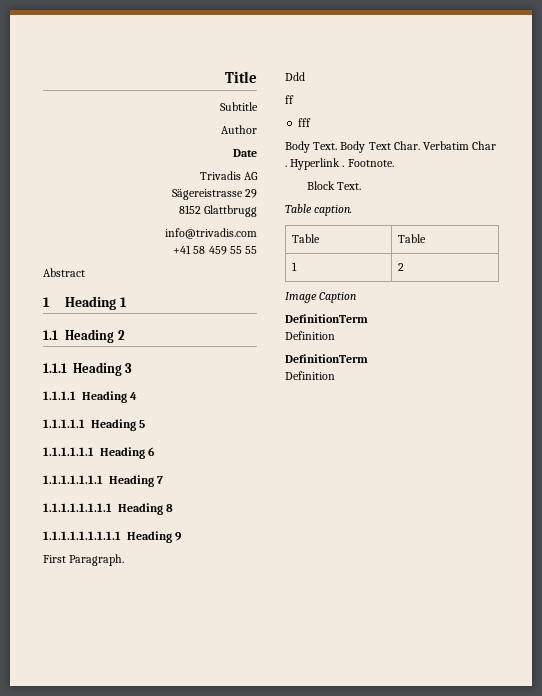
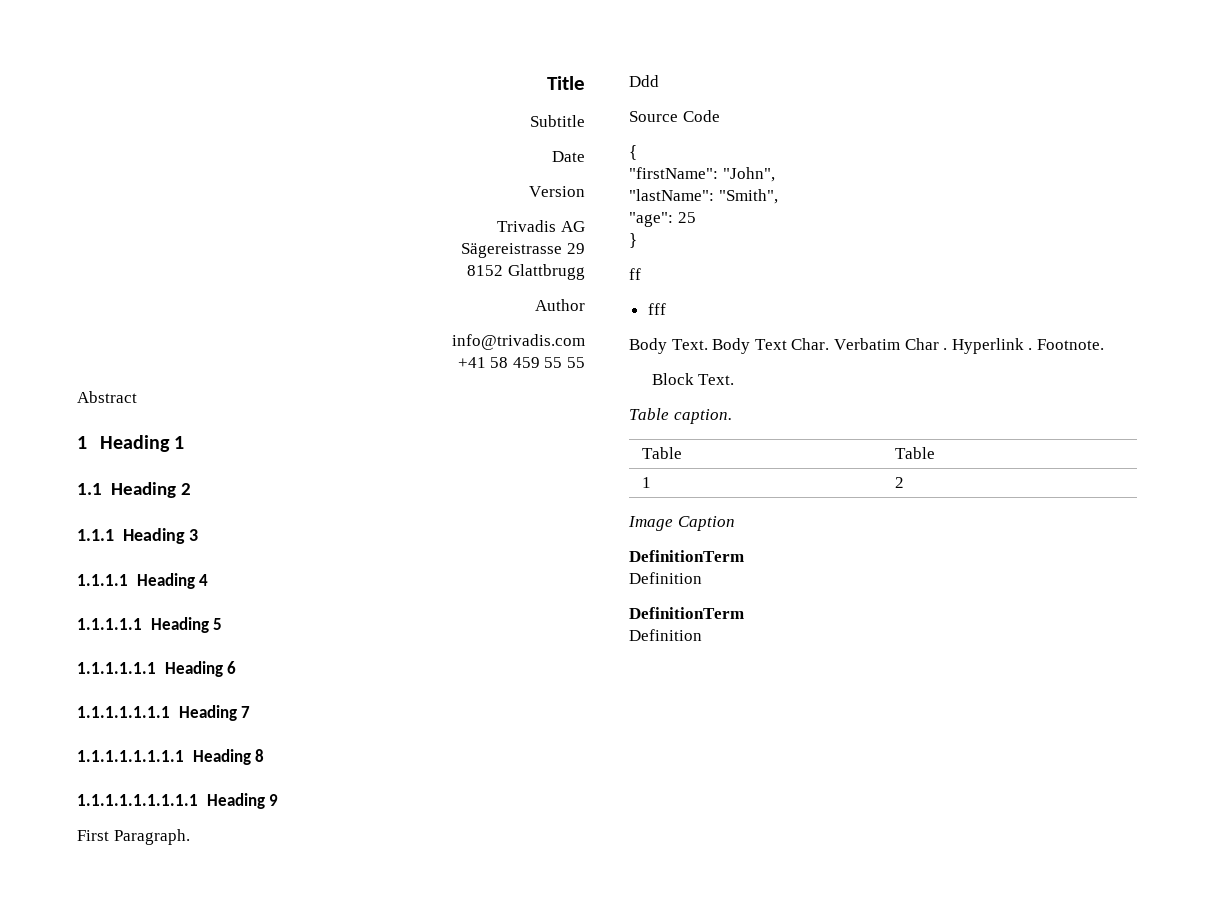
[221,125,257,134] [233,149,257,157] Author // Date -> [552,151,585,162] [529,186,585,197] Date // Version
(257, 211) none -> [535,299,585,311] // Author
(305, 76) none -> [629,110,720,122] [629,145,637,160] [629,167,775,182] [629,189,778,204] [629,212,696,227] [629,233,637,248] // Source Code // { // "firstName": "John", // "lastName": "Smith", // "age": 25 // }

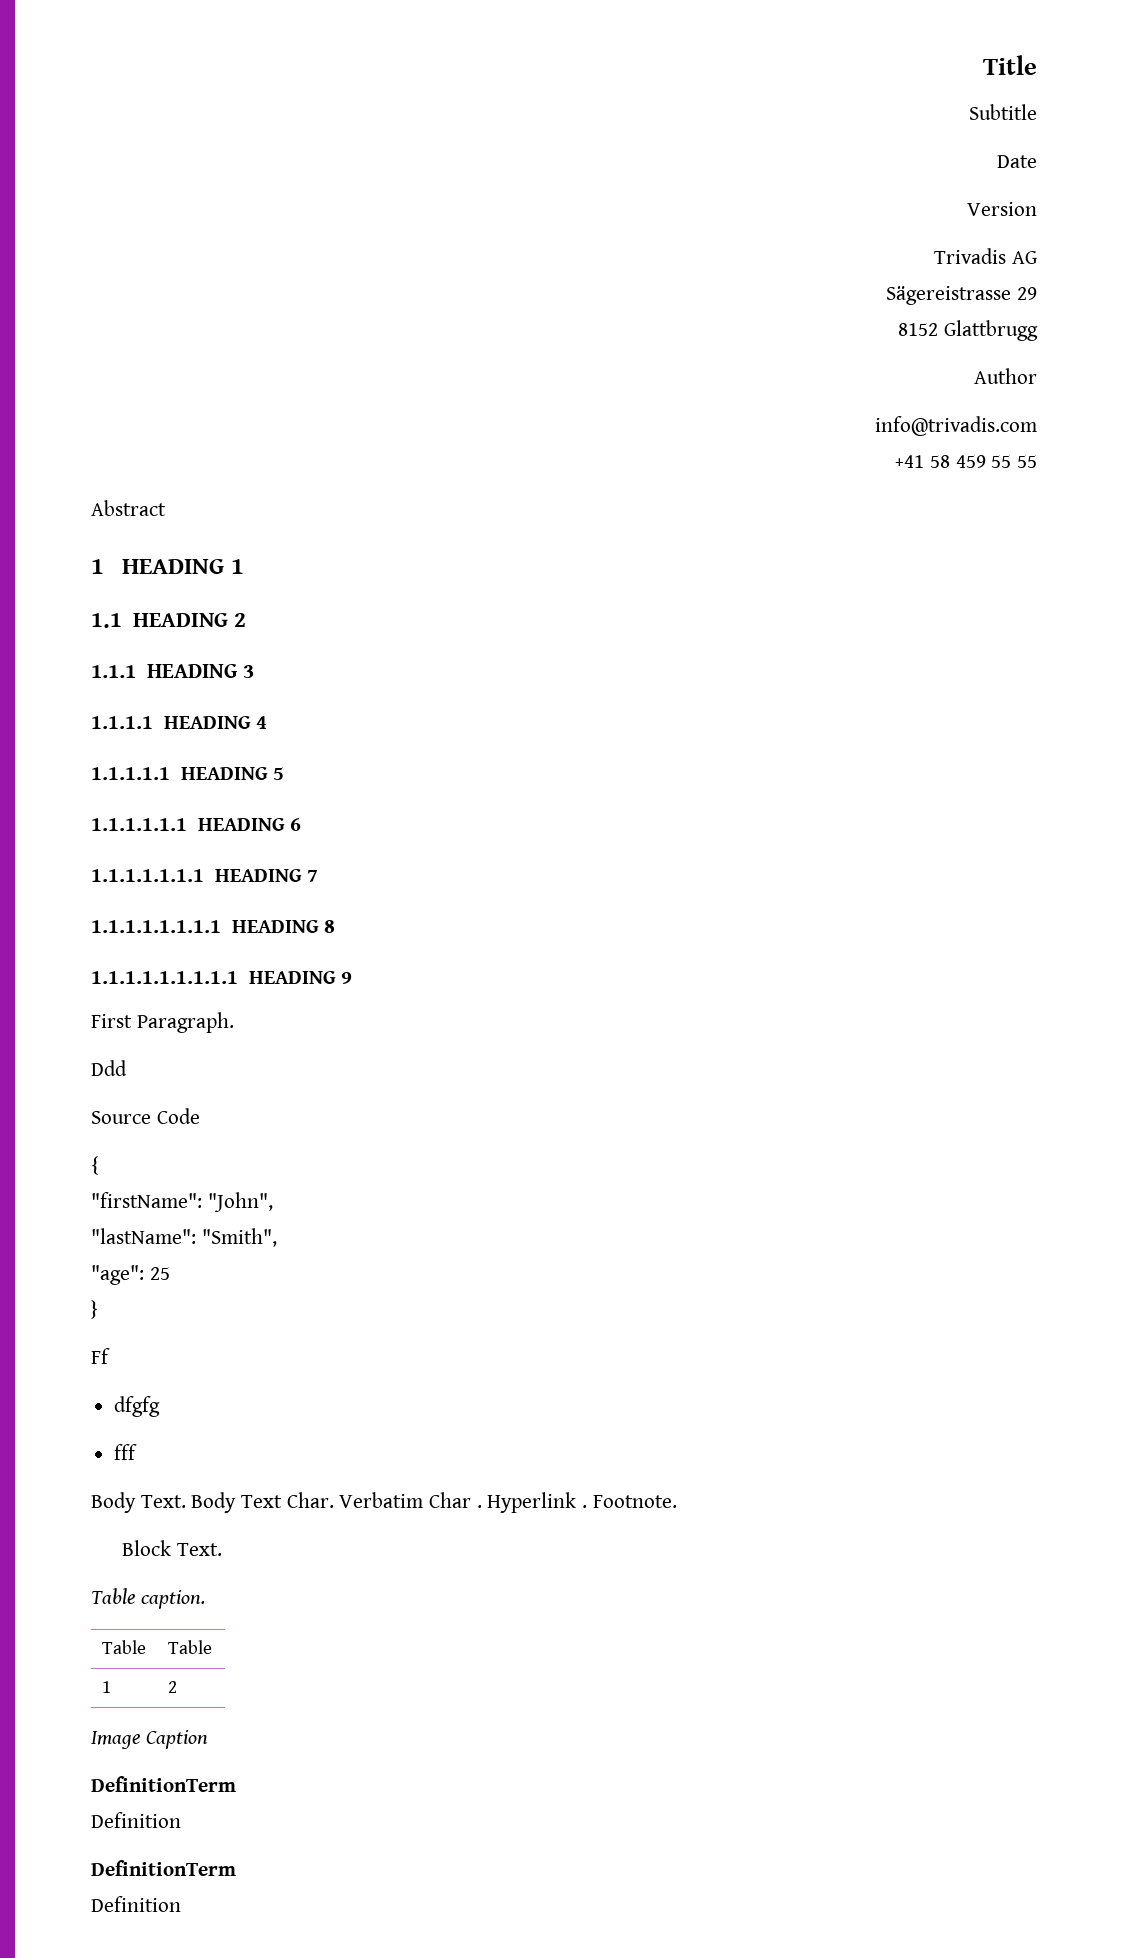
[99,435,170,452] Heading -> [121,559,224,574] HEADING
[110,482,176,498] Heading -> [132,613,228,627] HEADING
[122,528,185,544] Heading -> [146,664,237,678] HEADING
[136,573,195,589] Heading -> [163,716,251,729] HEADING
[150,617,209,633] Heading -> [180,767,268,780] HEADING
[164,661,223,677] Heading -> [197,818,285,831] HEADING
[178,705,237,721] Heading -> [214,869,302,882] HEADING
[192,749,251,765] Heading -> [231,920,319,933] HEADING
[206,793,265,809] Heading -> [248,971,336,984] HEADING
[629,268,641,280] ff -> [91,1348,110,1364] [114,1396,161,1417] Ff // dfgfg

